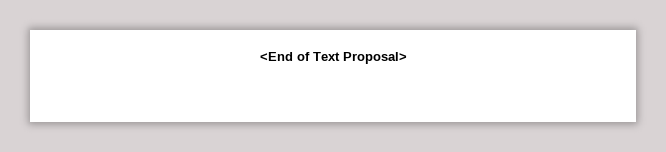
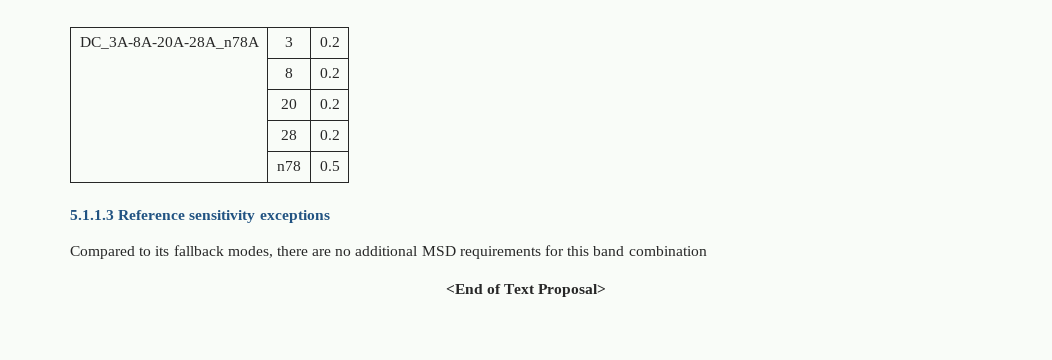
(259, 56) none -> [79,37,260,49] [285,37,293,47] [319,37,340,47] [285,68,293,78] [319,68,340,78] [281,99,297,109] [319,99,340,109] [281,130,297,140] [319,130,340,140] [277,161,301,171] [319,161,340,171] [70,210,330,223] [70,245,707,259] DC_3A-8A-20A-28A_n78A | 3 | 0.2 // | 8 | 0.2 // | 20 | 0.2 // | 28 | 0.2 // | n78 | 0.5 // 5.1.1.3 Reference sensitivity exceptions // Compared to its fallback modes, there are no additional MSD requirements for this band combination //

